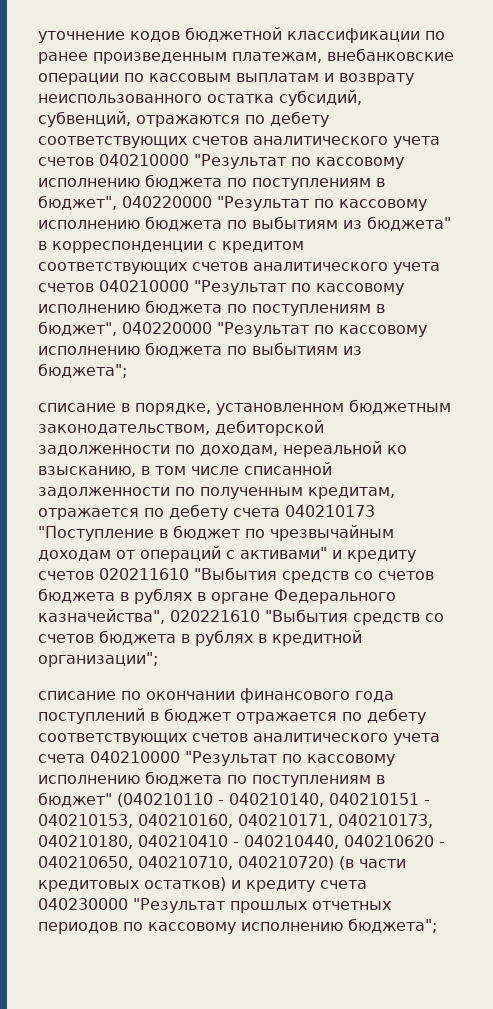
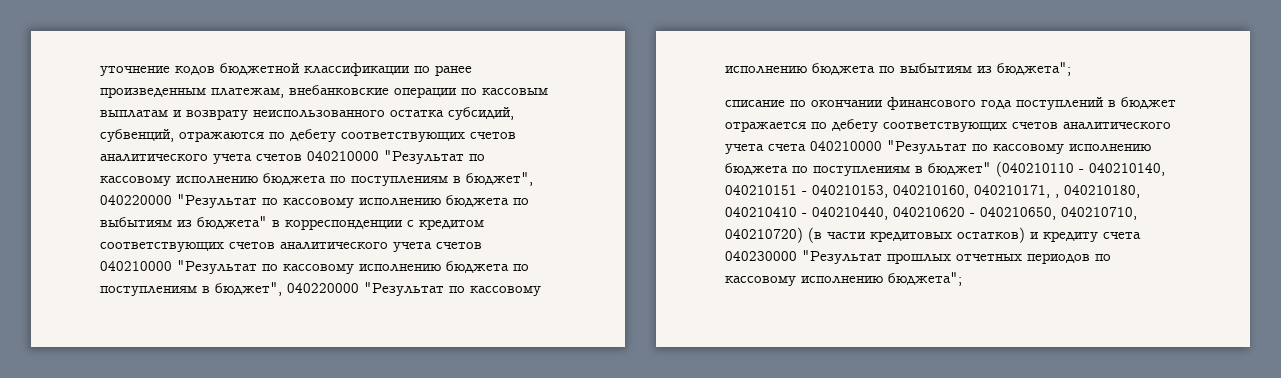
[38,399,451,415] [38,420,324,436] [38,441,407,457] [38,462,332,477] [38,487,395,499] [38,504,375,520] [38,525,394,541] [38,546,416,562] [38,567,434,583] [38,588,396,604] [38,609,444,625] [38,630,362,646] [38,652,158,667] // списание в порядке, установленном бюджетным законодательством, дебиторской задолженности по доходам, нереальной ко взысканию, в том числе списанной задолженности по полученным кредитам, отражается по дебету счета 040210173 "Поступление в бюджет по чрезвычайным доходам от операций с активами" и кредиту счетов 020211610 "Выбытия средств со счетов бюджета в рублях в органе Федерального казначейства", 020221610 "Выбытия средств со счетов бюджета в рублях в кредитной организации"; -> (1071, 69) none
[338,814,433,828] 040210173, -> [1055,194,1059,198] ,

